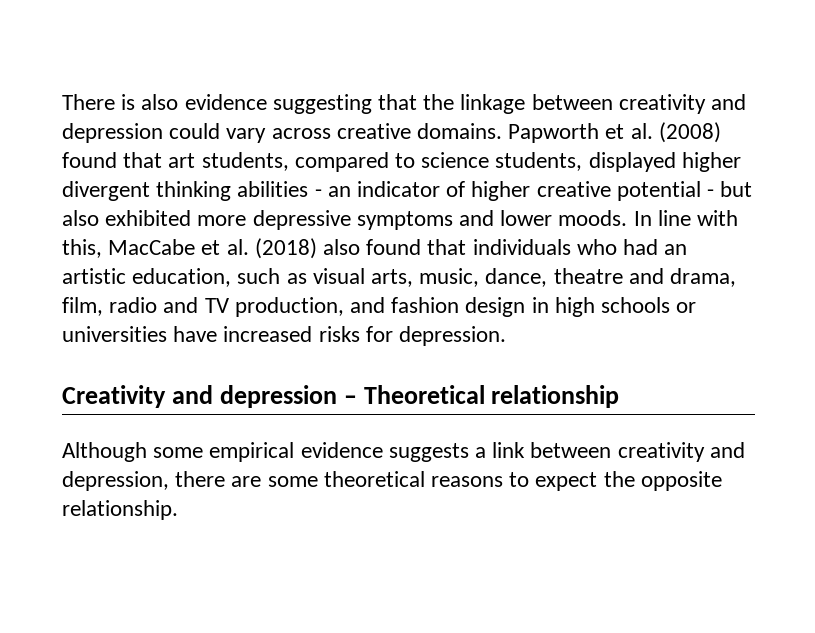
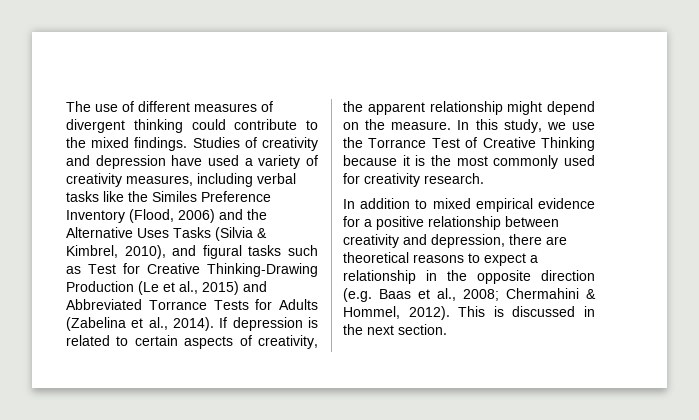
[62,94,747,114] [62,122,721,143] [62,152,741,172] [62,181,753,201] [62,210,739,230] [62,238,688,259] [62,268,737,287] [62,297,697,317] [62,326,507,346] [62,385,620,408] [62,442,526,462] There is also evidence suggesting that the linkage between creativity and depression could vary across creative domains. Papworth et al. (2008) found that art students, compared to science students, displayed higher divergent thinking abilities - an indicator of higher creative potential - but also exhibited more depressive symptoms and lower moods. In line with this, MacCabe et al. (2018) also found that individuals who had an artistic education, such as visual arts, music, dance, theatre and drama, film, radio and TV production, and fashion design in high schools or universities have increased risks for depression. // Creativity and depression – Theoretical relationship // Although some empirical evidence suggests a link -> [66,101,273,112] [66,119,318,133] [66,137,318,151] [66,155,318,169] [66,173,296,187] [66,191,271,202] [66,209,267,223] [66,227,267,241] [66,245,318,259] [66,263,318,277] [66,281,267,295] [66,299,318,310] [66,317,318,331] [66,335,318,349] [343,101,595,115] [343,119,595,133] [343,137,595,151] [343,155,595,169] [343,173,484,187] [343,198,595,212] [343,216,501,230] The use of different measures of divergent thinking could contribute to the mixed findings. Studies of creativity and depression have used a variety of creativity measures, including verbal tasks like the Similes Preference Inventory (Flood, 2006) and the Alternative Uses Tasks (Silvia & Kimbrel, 2010), and figural tasks such as Test for Creative Thinking-Drawing Production (Le et al., 2015) and Abbreviated Torrance Tests for Adults (Zabelina et al., 2014). If depression is related to certain aspects of creativity, the apparent relationship might depend on the measure. In this study, we use the Torrance Test of Creative Thinking because it is the most commonly used for creativity research. // In addition to mixed empirical evidence for a positive relationship
[267,476,318,487] some -> (567, 240) none
[603,471,722,491] [62,500,178,520] the opposite relationship. -> [530,255,538,263] [343,270,595,284] [343,288,596,302] [343,306,595,320] [343,324,447,335] a relationship in the opposite direction (e.g. Baas et al., 2008; Chermahini & Hommel, 2012). This is discussed in the next section.

